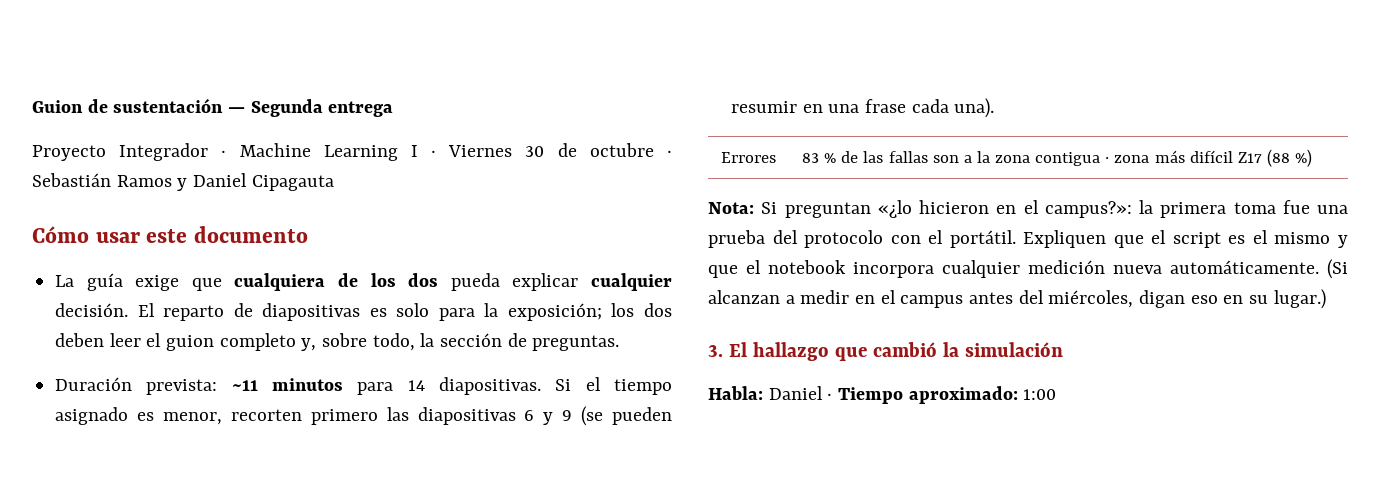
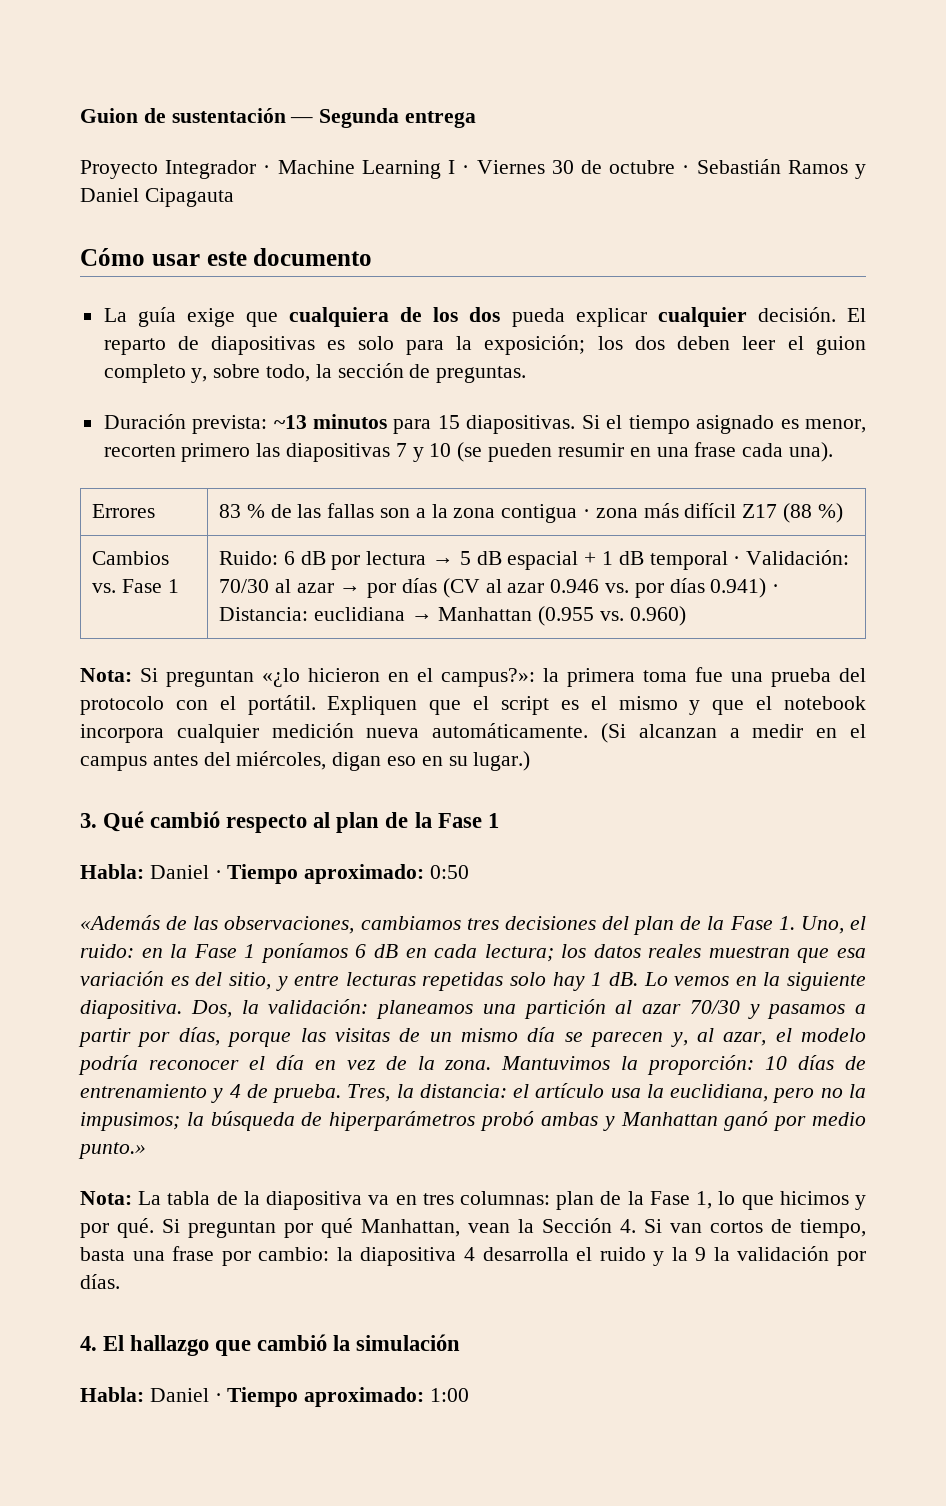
[231,380,258,391] ~11 -> [273,415,307,429] ~13
[407,380,425,391] 14 -> [437,415,460,429] 15
[524,410,573,425] 6 y 9 -> [395,443,452,462] 7 y 10
(1313, 158) none -> [91,551,169,565] [91,579,179,593] [218,550,850,570] [218,578,780,598] [218,606,686,626] // Cambios vs. Fase 1 | Ruido: 6 dB por lectura → 5 dB espacial + 1 dB temporal · Validación: 70/30 al azar → por días (CV al azar 0.946 vs. por días 0.941) · Distancia: euclidiana → Manhattan (0.955 vs. 0.960)
(723, 351) none -> [103,811,499,833] [80,864,470,884] [80,915,866,935] [80,943,866,963] [80,971,866,991] [80,999,866,1019] [78,1027,866,1047] [78,1055,867,1075] [80,1083,866,1103] [80,1111,867,1131] [78,1142,146,1159] [80,1191,866,1210] [80,1218,866,1238] [80,1246,866,1266] [80,1274,120,1289] [80,1336,97,1351] Qué cambió respecto al plan de la Fase 1 // Habla: Daniel · Tiempo aproximado: 0:50 // «Además de las observaciones, cambiamos tres decisiones del plan de la Fase 1. Uno, el ruido: en la Fase 1 poníamos 6 dB en cada lectura; los datos reales muestran que esa variación es del sitio, y entre lecturas repetidas solo hay 1 dB. Lo vemos en la siguiente diapositiva. Dos, la validación: planeamos una partición al azar 70/30 y pasamos a partir por días, porque las visitas de un mismo día se parecen y, al azar, el modelo podría reconocer el día en vez de la zona. Mantuvimos la proporción: 10 días de entrenamiento y 4 de prueba. Tres, la distancia: el artículo usa la euclidiana, pero no la impusimos; la búsqueda de hiperparámetros probó ambas y Manhattan ganó por medio punto.» // Nota: La tabla de la diapositiva va en tres columnas: plan de la Fase 1, lo que hicimos y por qué. Si preguntan por qué Manhattan, vean la Sección 4. Si van cortos de tiempo, basta una frase por cambio: la diapositiva 4 desarrolla el ruido y la 9 la validación por días. // 4.

